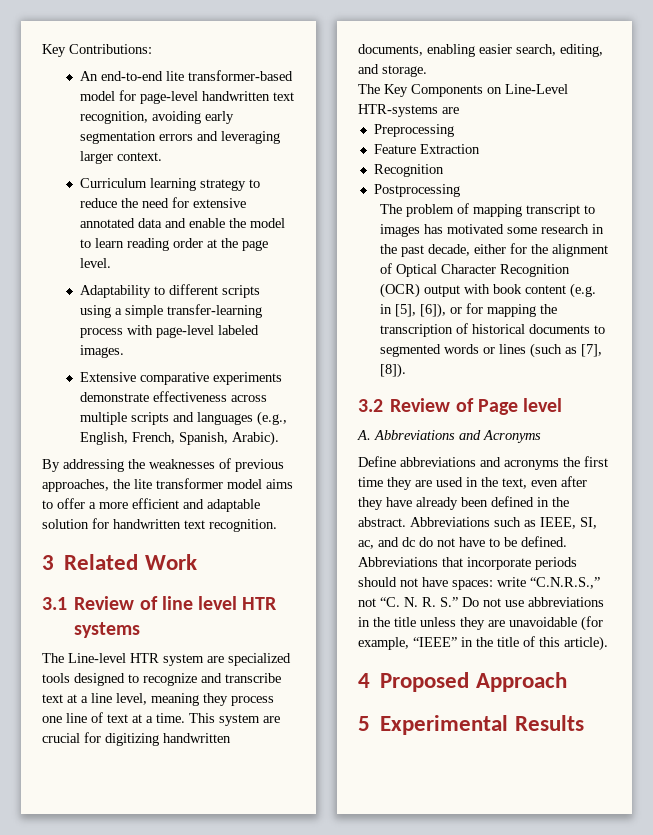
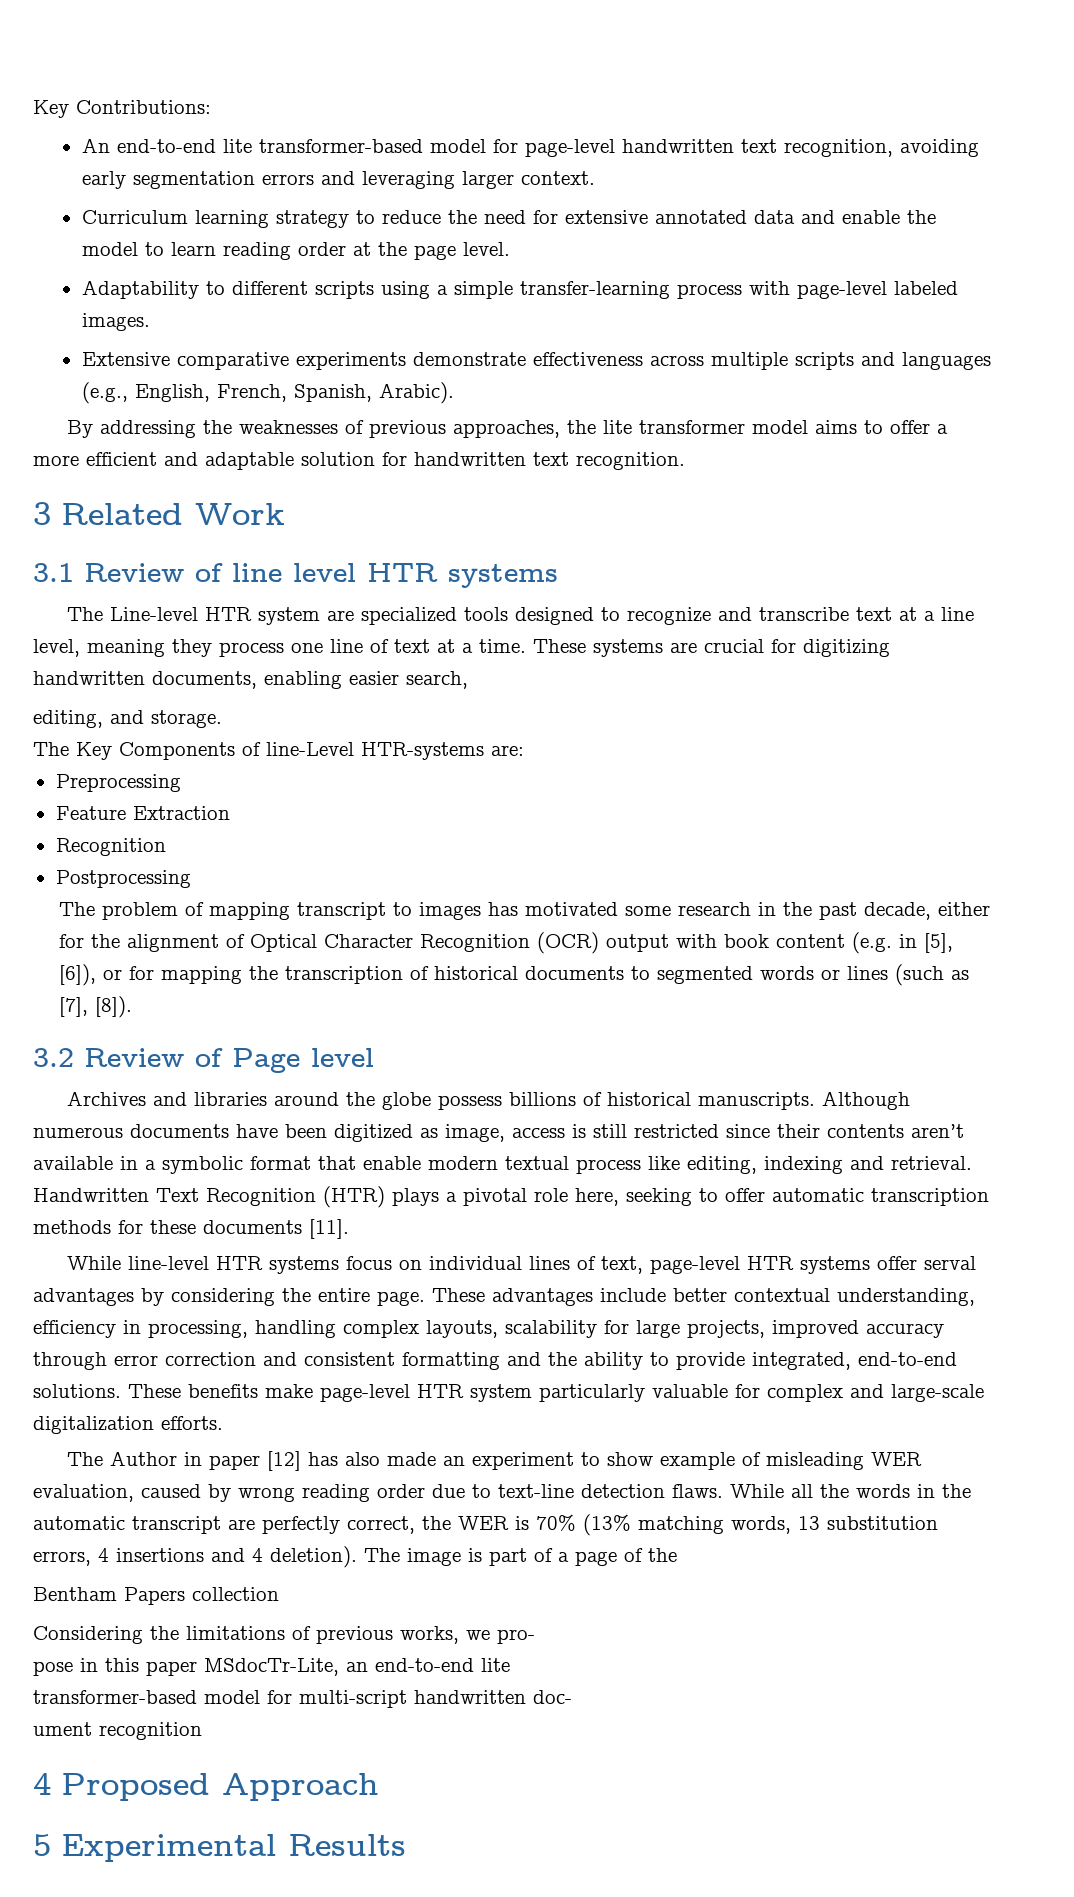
[189,713,260,726] This system -> [533,639,663,657] These systems
(556, 50) none -> (468, 680) //
[487,84,568,94] [358,104,459,117] on Line-Level HTR-systems are -> [242,742,524,760] of line-Level HTR-systems are:
[357,430,541,443] [358,456,608,470] [358,476,587,490] [358,496,569,510] [358,517,597,529] [358,536,567,549] [358,557,577,570] [358,577,600,590] [358,597,604,607] [358,616,603,631] [358,636,608,651] A. Abbreviations and Acronyms // Define abbreviations and acronyms the first time they are used in the text, even after they have already been defined in the abstract. Abbreviations such as IEEE, SI, ac, and dc do not have to be defined. Abbreviations that incorporate periods should not have spaces: write “C.N.R.S.,” not “C. N. R. S.” Do not use abbreviations in the title unless they are unavoidable (for example, “IEEE” in the title of this article). -> [66,1091,910,1110] [33,1124,964,1142] [33,1156,972,1174] [33,1186,989,1208] [33,1219,349,1239] [66,1256,976,1274] [33,1288,975,1306] [33,1320,944,1338] [33,1352,957,1370] [33,1384,984,1402] [33,1416,223,1434] [66,1451,922,1471] [33,1484,971,1502] [33,1514,938,1536] [33,1546,677,1568] [33,1587,279,1605] [33,1626,535,1644] [33,1658,510,1676] [33,1690,572,1708] [33,1722,202,1740] Archives and libraries around the globe possess billions of historical manuscripts. Although numerous documents have been digitized as image, access is still restricted since their contents aren’t available in a symbolic format that enable modern textual process like editing, indexing and retrieval. Handwritten Text Recognition (HTR) plays a pivotal role here, seeking to offer automatic transcription methods for these documents [11]. // While line-level HTR systems focus on individual lines of text, page-level HTR systems offer serval advantages by considering the entire page. These advantages include better contextual understanding, efficiency in processing, handling complex layouts, scalability for large projects, improved accuracy through error correction and consistent formatting and the ability to provide integrated, end-to-end solutions. These benefits make page-level HTR system particularly valuable for complex and large-scale digitalization efforts. // The Author in paper [12] has also made an experiment to show example of misleading WER evaluation, caused by wrong reading order due to text-line detection flaws. While all the words in the automatic transcript are perfectly correct, the WER is 70% (13% matching words, 13 substitution errors, 4 insertions and 4 deletion). The image is part of a page of the // Bentham Papers collection // Considering the limitations of previous works, we pro- // pose in this paper MSdocTr-Lite, an end-to-end lite // transformer-based model for multi-script handwritten doc- // ument recognition

